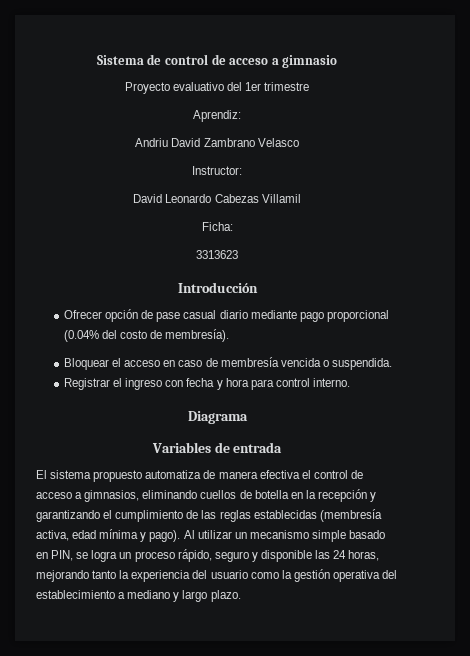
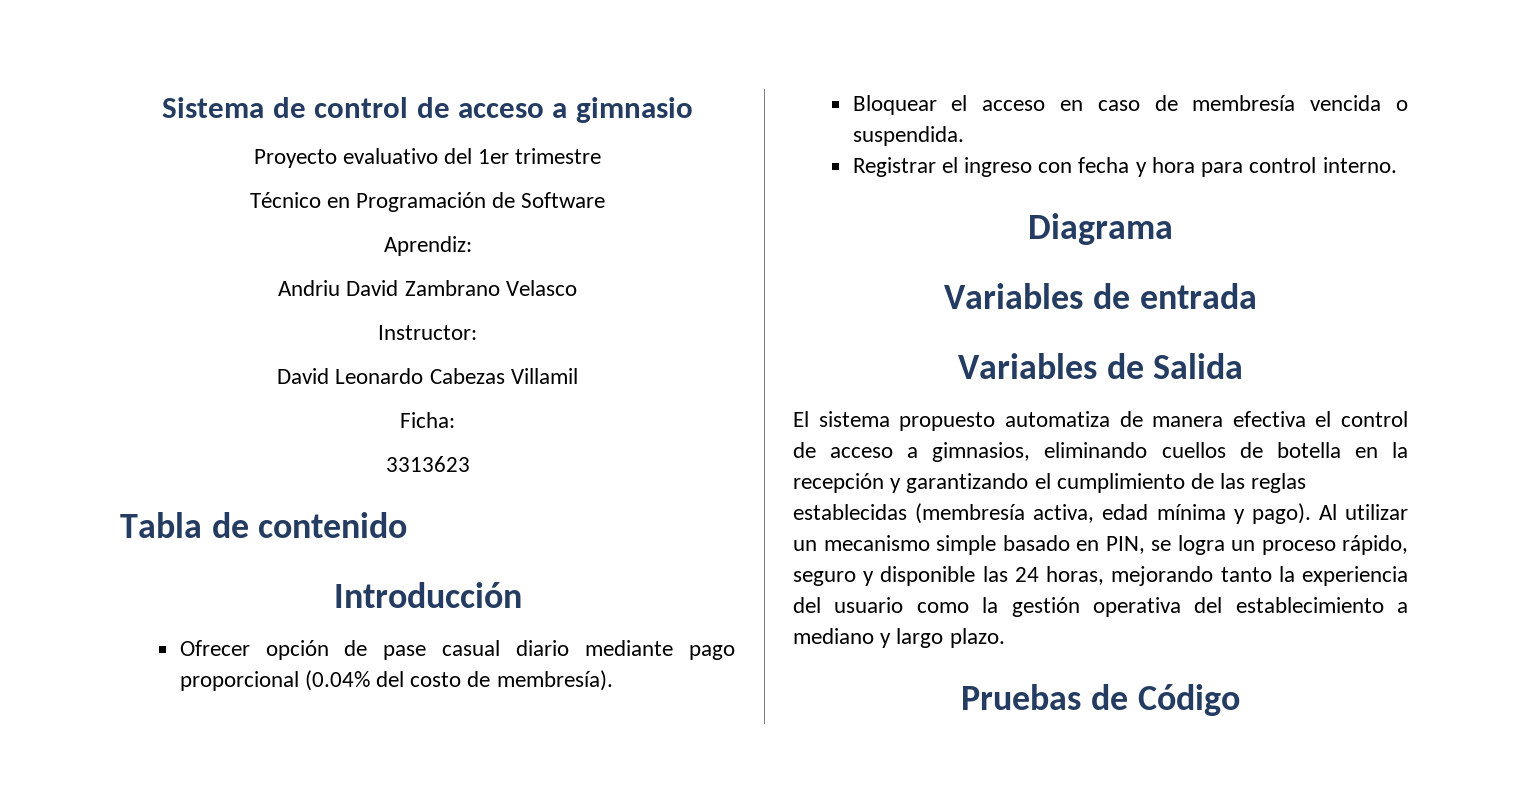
(310, 86) none -> [249,192,606,212] // Técnico en Programación de Software
(238, 254) none -> [120,512,408,538] // Tabla de contenido
(283, 447) none -> [957,353,1244,379] // Variables de Salida
(241, 596) none -> [961,684,1240,716] // Pruebas de Código

